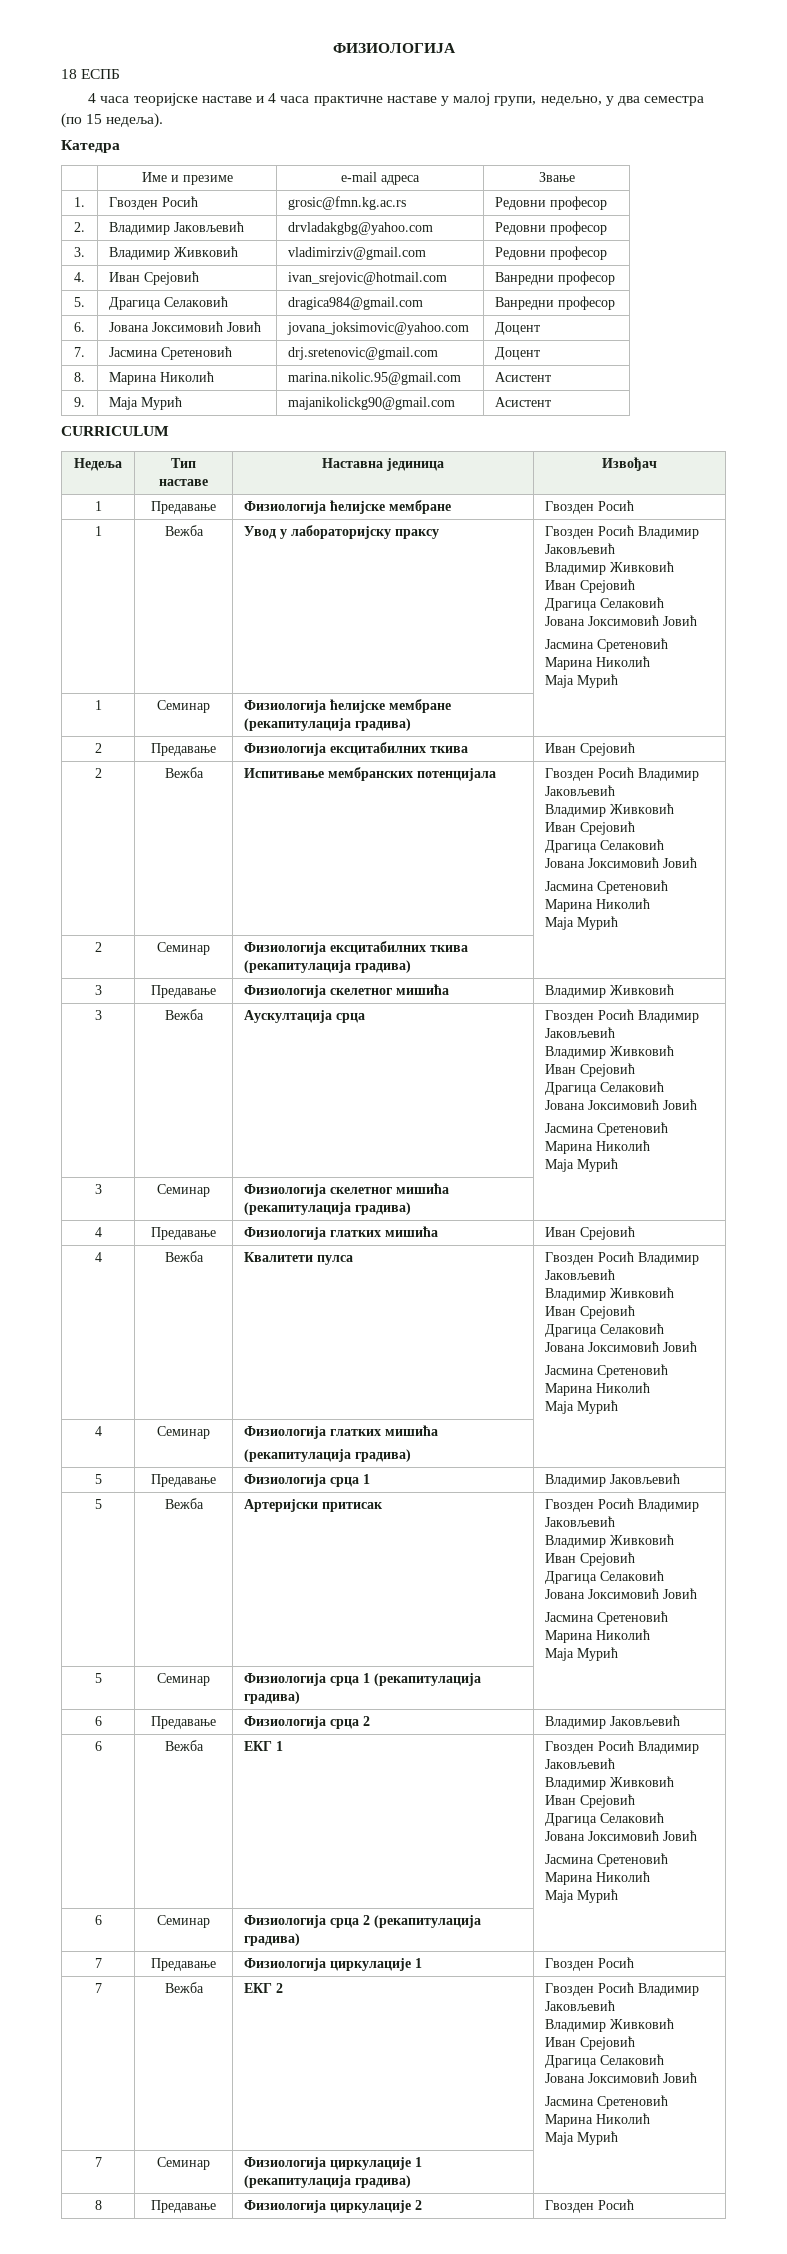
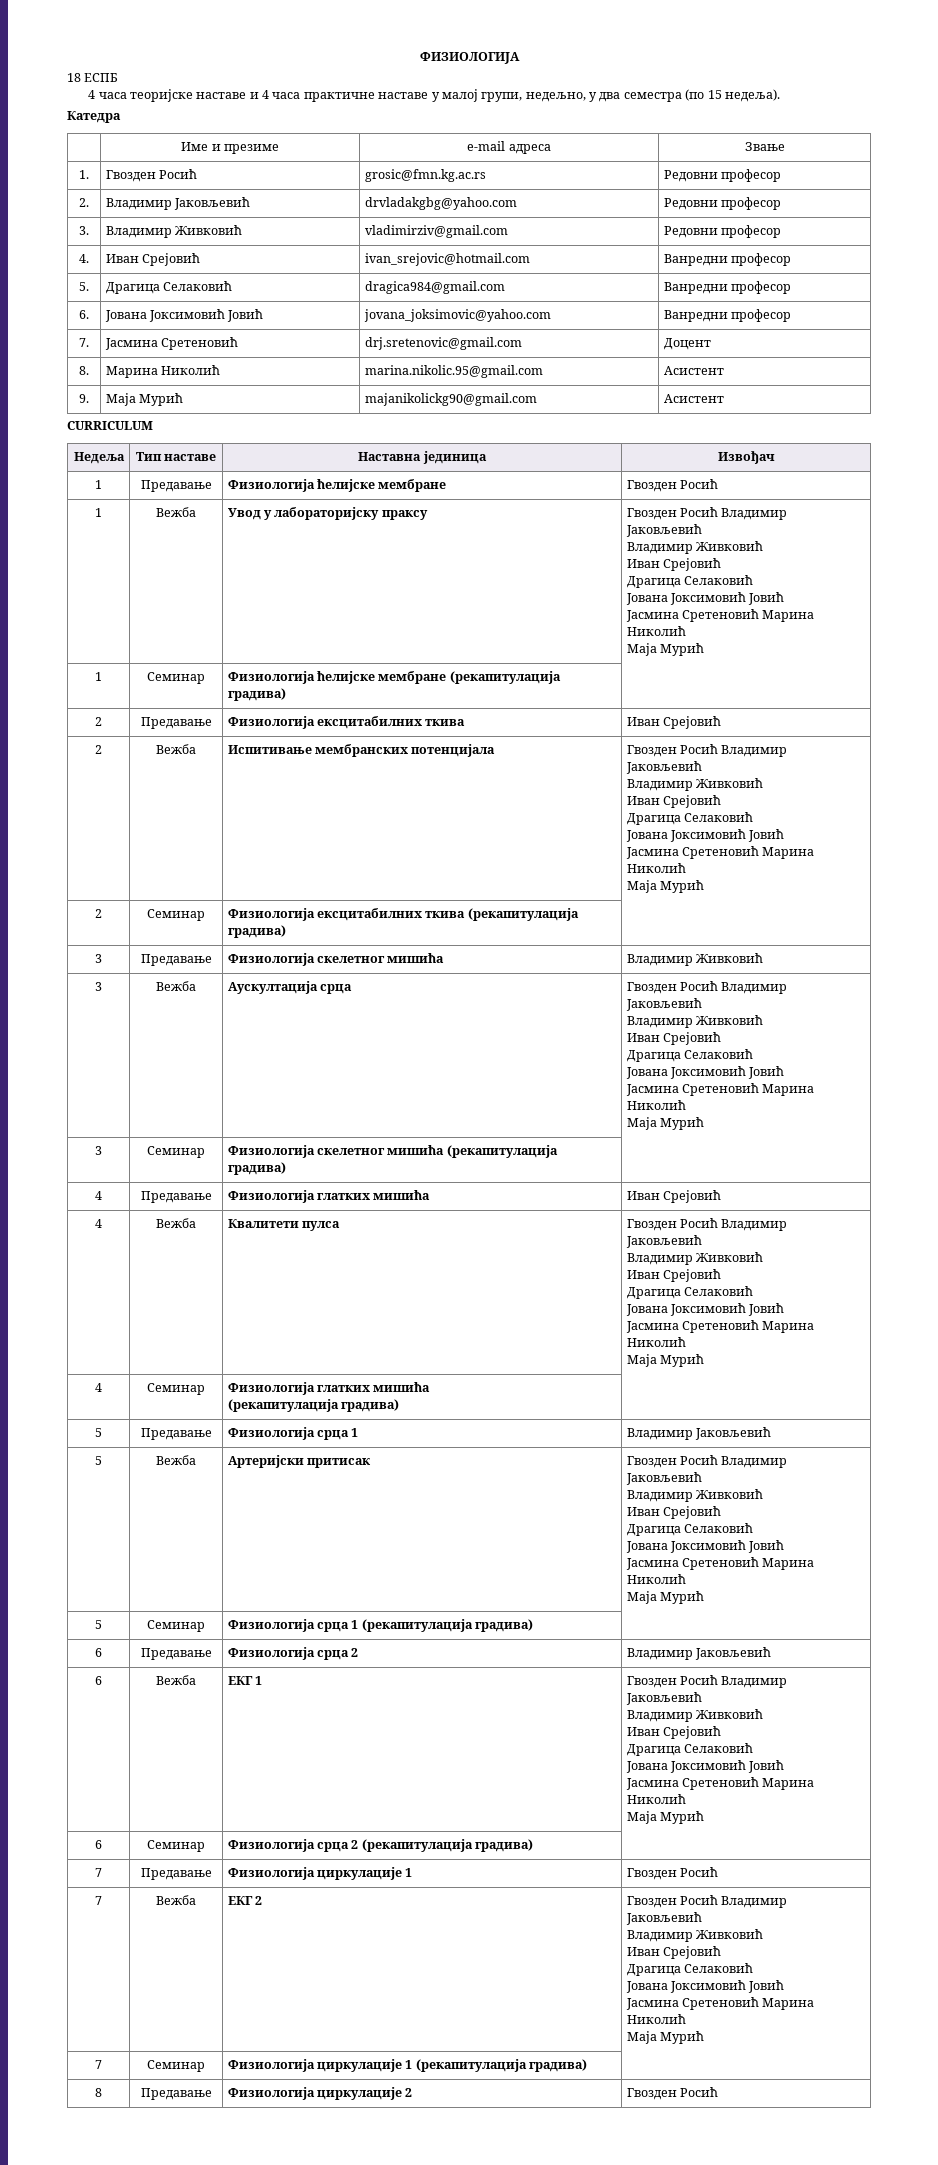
[495,322,541,335] Доцент -> [663,309,792,322] Ванредни професор

